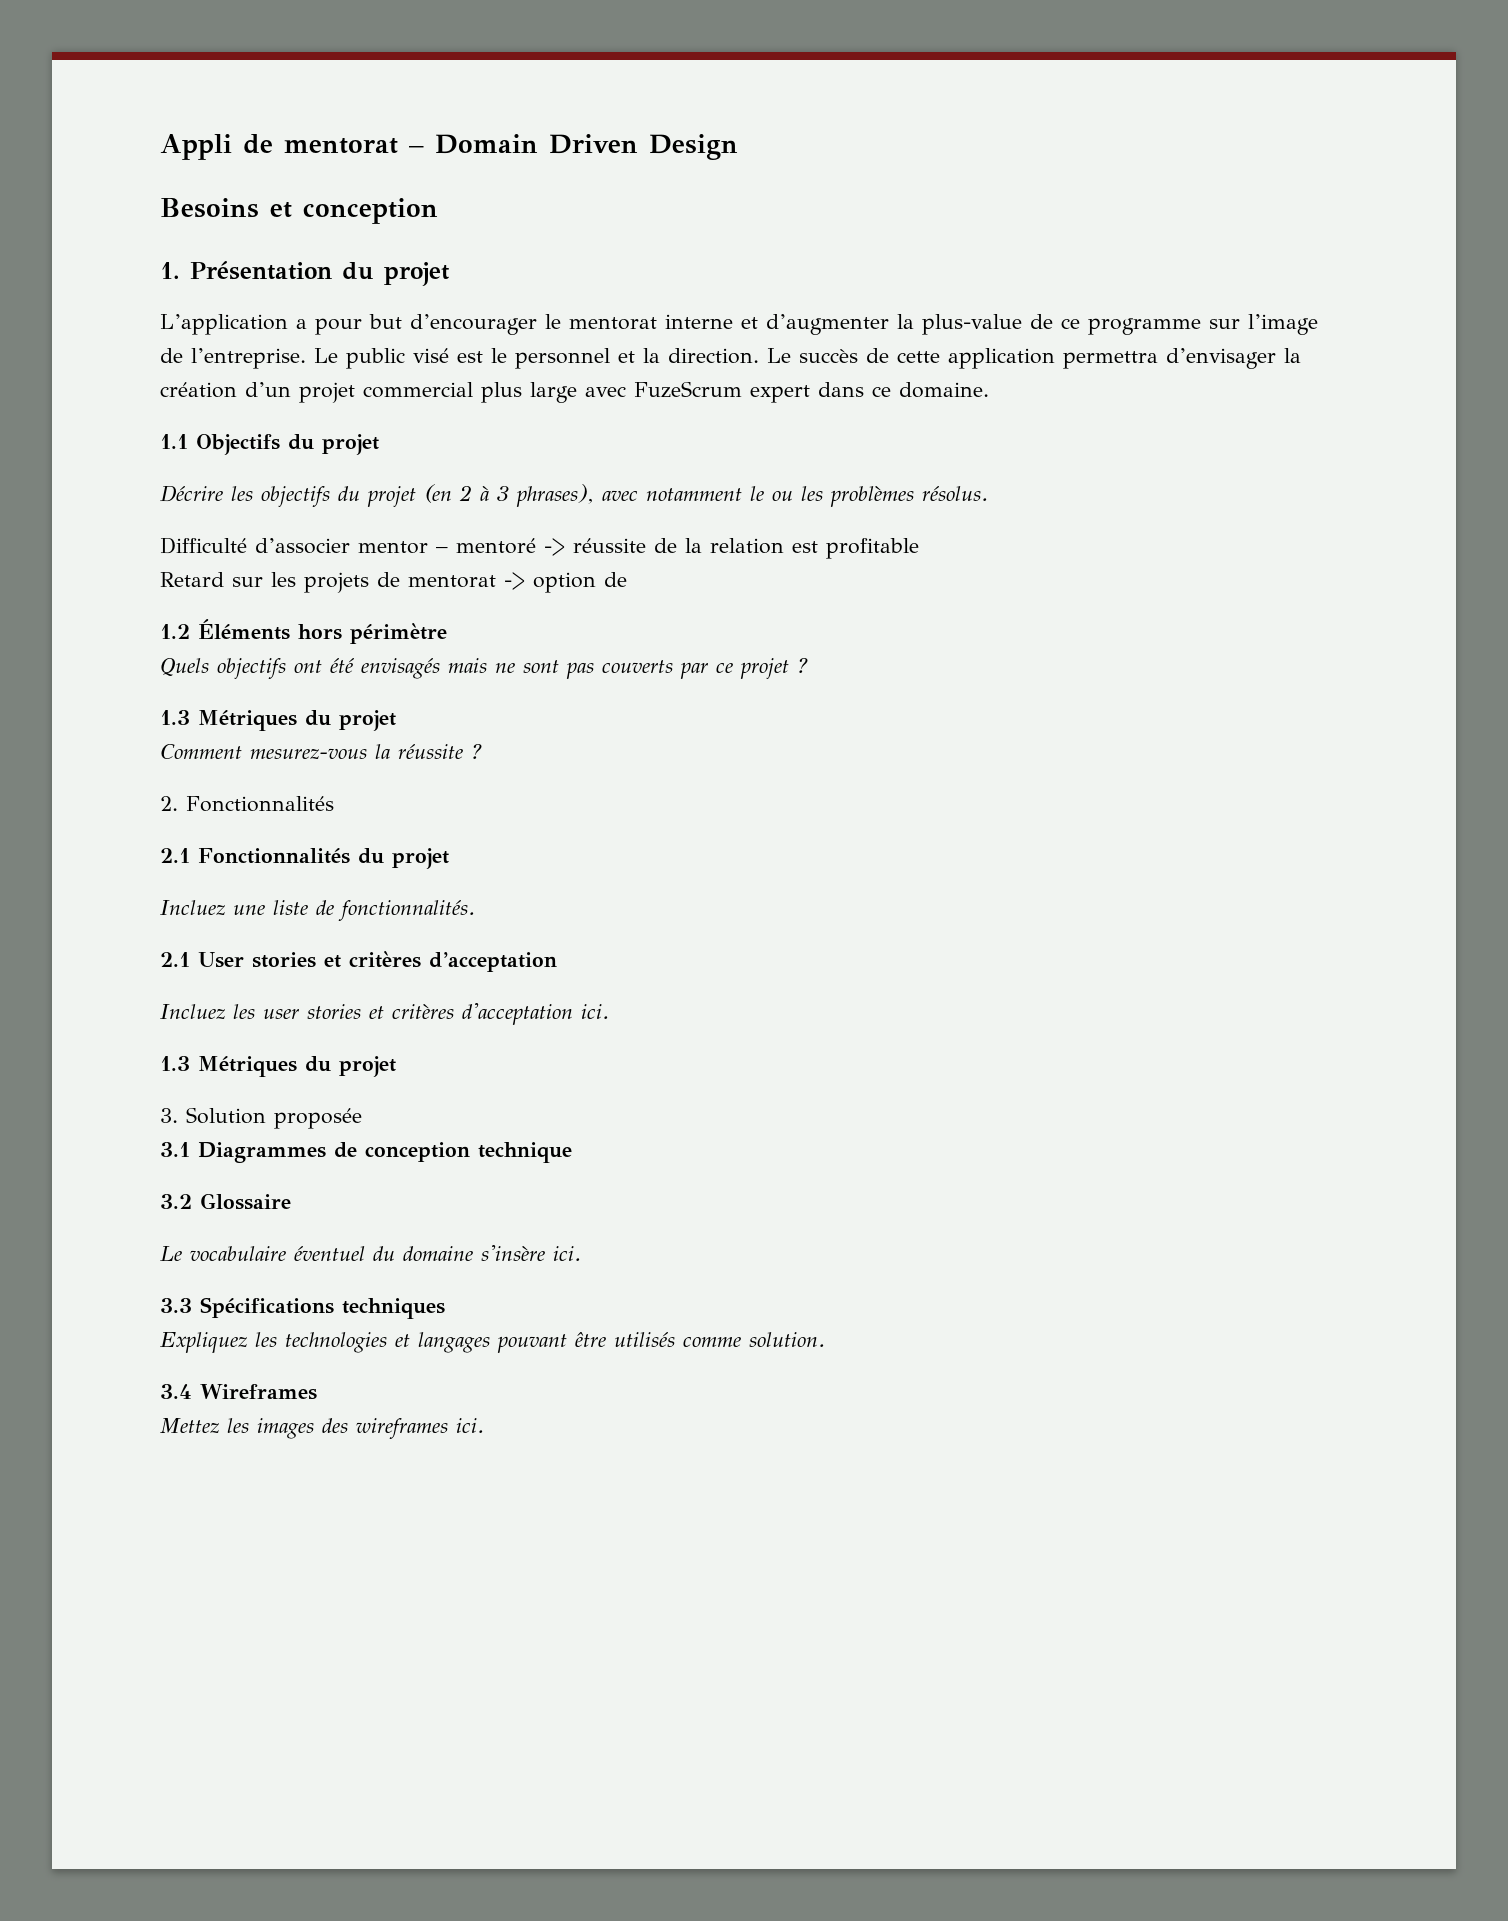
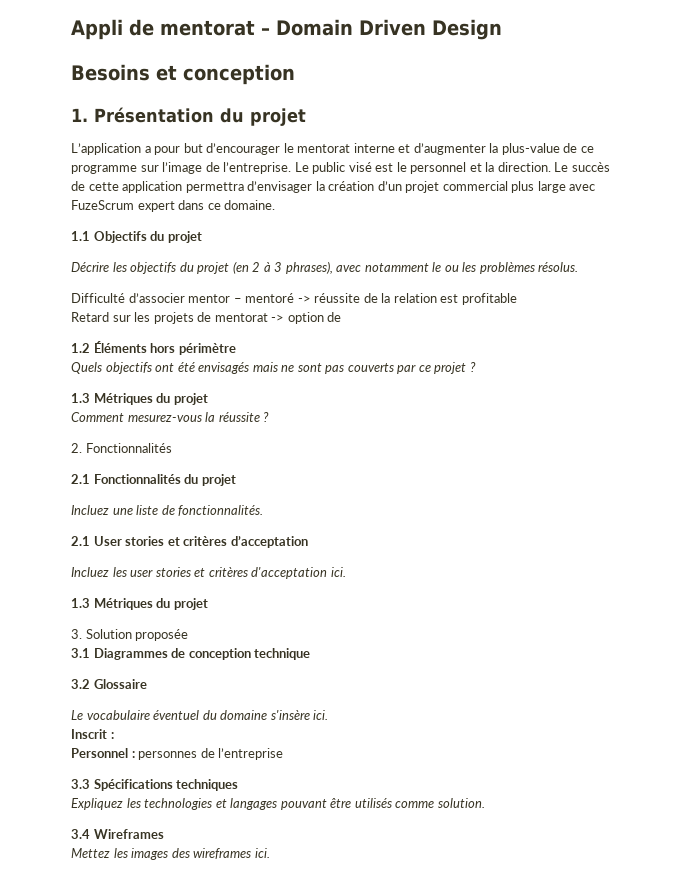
(581, 1253) none -> [71,729,114,739] [71,748,284,760] // Inscrit : // Personnel : personnes de l’entreprise

